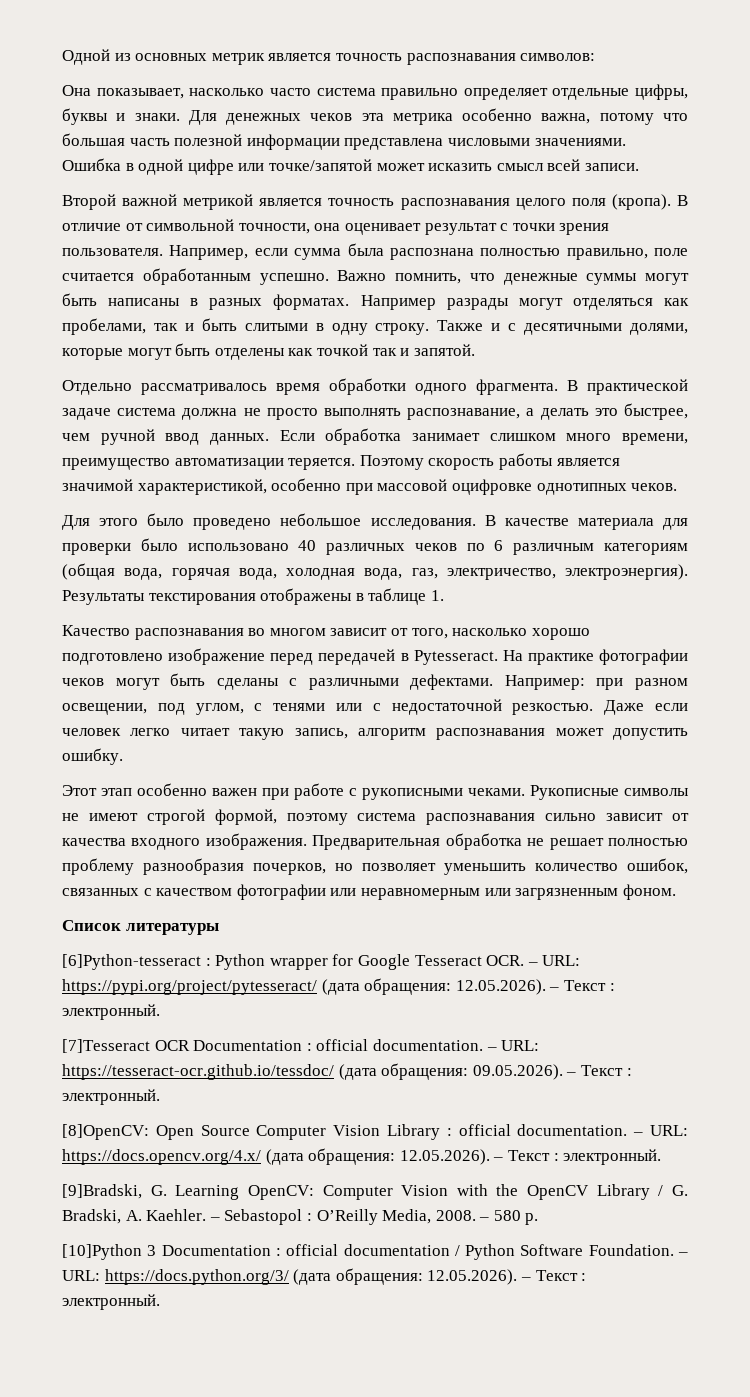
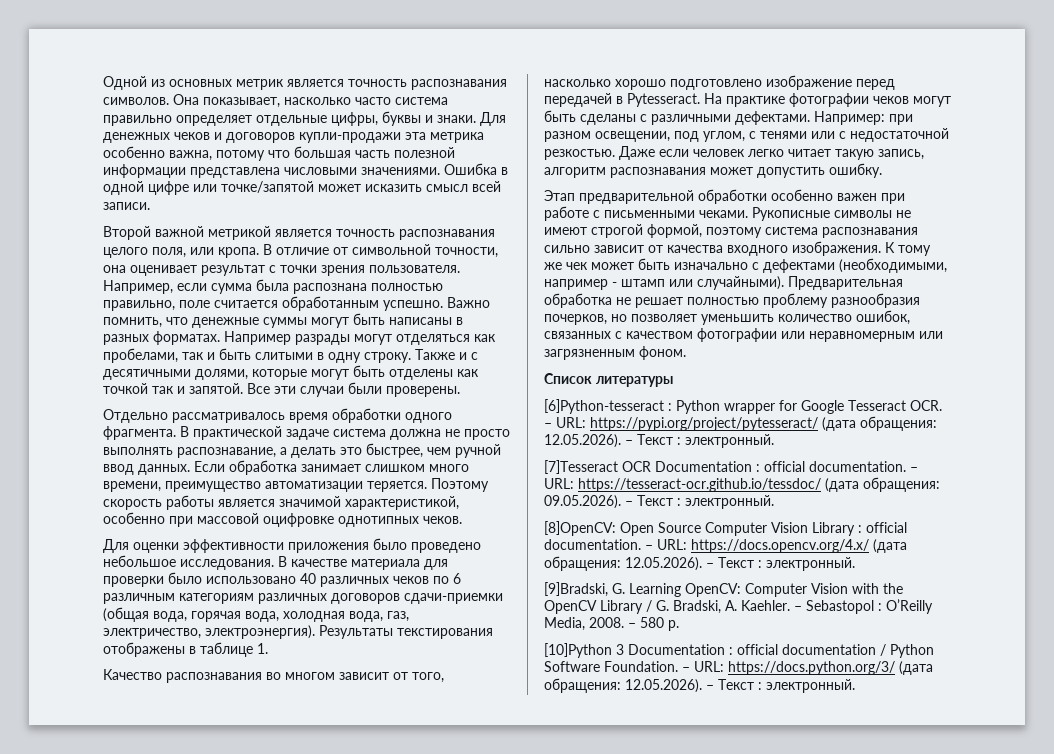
[520,53,596,61] символов: // -> [103,97,169,105] символов.
(353, 117) none -> [214,132,401,143] и договоров купли-продажи
[571,194,671,210] поля (кропа). -> [152,247,259,258] поля, или кропа.
(475, 350) none -> [247,382,460,397] Все эти случаи были проверены.
[99,518,139,526] этого -> [133,539,369,553] оценки эффективности приложения
(688, 549) none -> [258,593,503,604] различных договоров сдачи-приемки
[62,785,132,796] Этот этап -> [544,189,767,204] Этап предварительной обработки
[362,788,463,800] рукописными -> [604,210,695,218] письменными
(307, 841) none -> [885,242,931,256] [544,258,947,273] [544,276,784,290] К тому же чек может быть изначально с дефектами (необходимыми, например - штамп или случайными).

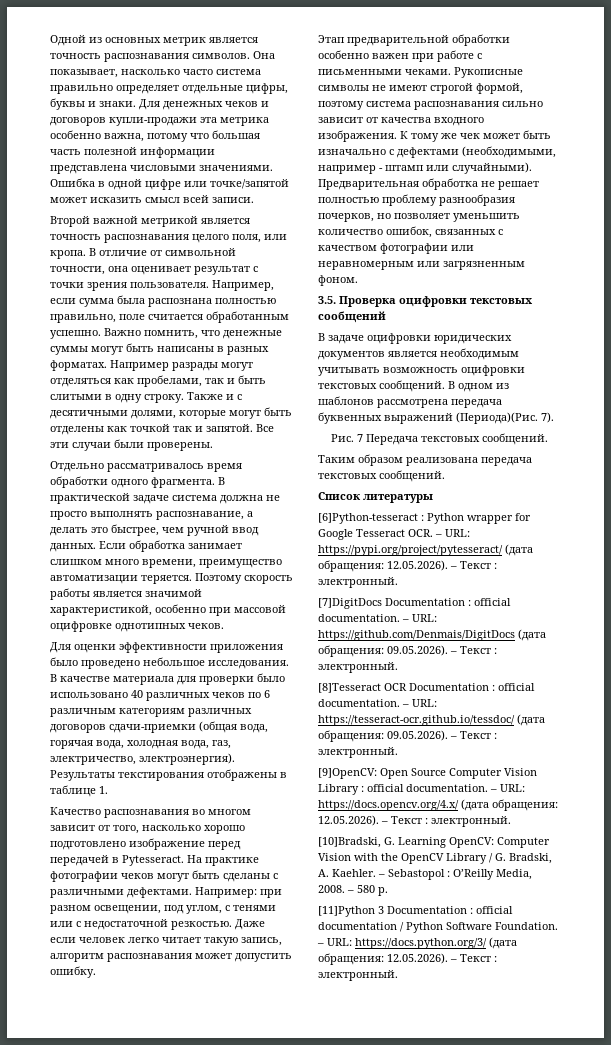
(686, 353) none -> [318,296,533,307] [318,311,386,323] [318,333,512,344] [318,348,519,360] [318,365,525,376] [318,380,509,392] [318,396,502,408] [318,412,554,424] [331,433,548,445] [318,454,532,466] [318,470,445,482] // 3.5. Проверка оцифровки текстовых сообщений // В задаче оцифровки юридических документов является необходимым учитывать возможность оцифровки текстовых сообщений. В одном из шаблонов рассмотрена передача буквенных выражений (Периода)(Рис. 7). // Рис. 7 Передача текстовых сообщений. // Таким образом реализована передача текстовых сообщений.
[544,460,618,474] [7]Tesseract -> [318,598,511,609] [318,614,437,622] [318,629,546,641] [318,645,497,657] [318,662,398,673] [318,683,381,693] [7]DigitDocs Documentation : official documentation. – URL: https://github.com/Denmais/DigitDocs (дата обращения: 09.05.2026). – Текст : электронный. // [8]Tesseract
[544,521,616,536] [8]OpenCV: -> [318,768,377,779] [9]OpenCV:
[544,582,608,597] [9]Bradski, -> [318,837,381,848] [10]Bradski,
[544,643,612,658] [10]Python -> [318,906,375,917] [11]Python

